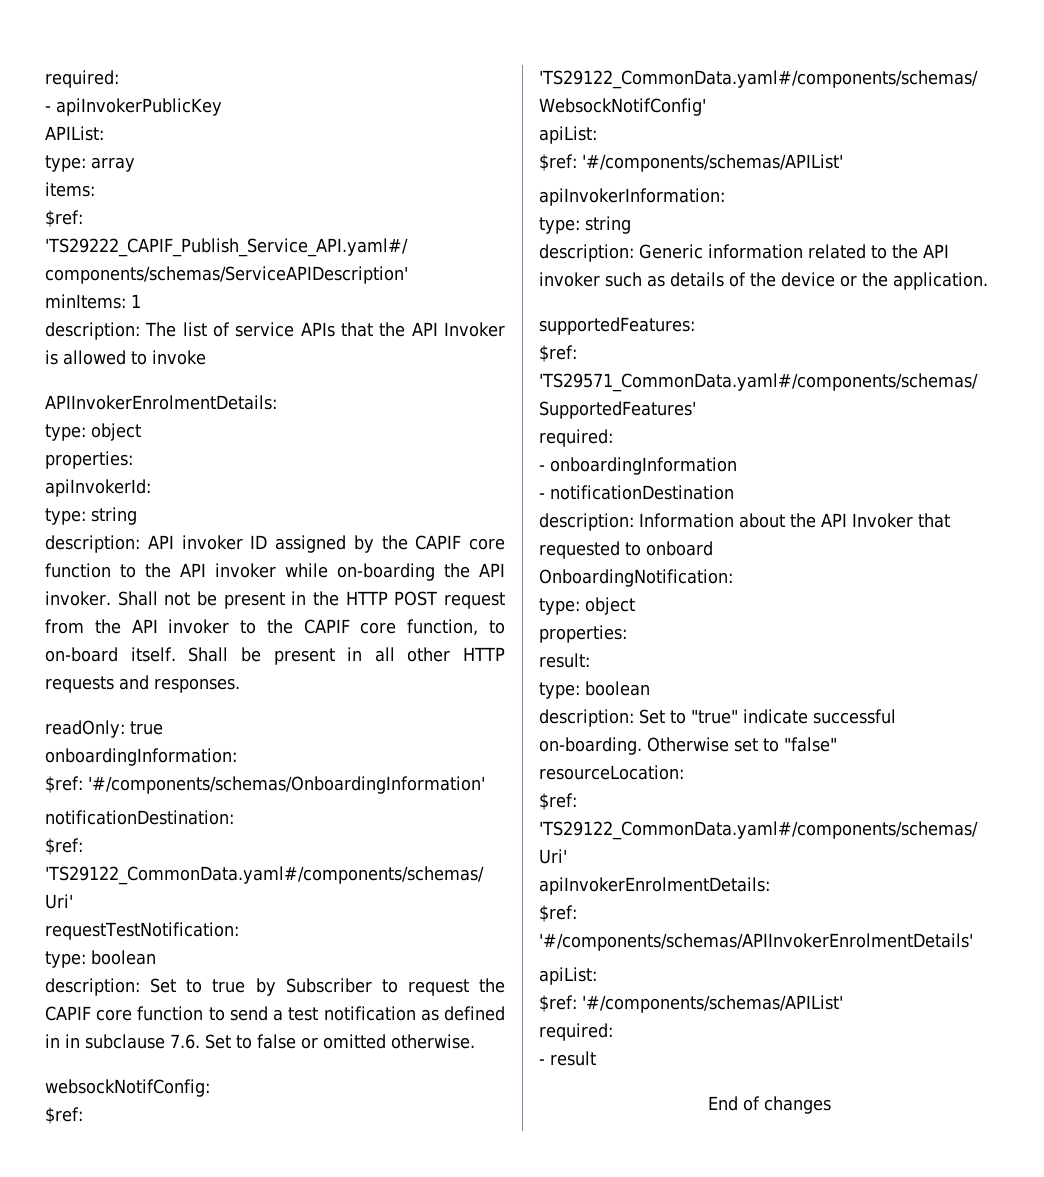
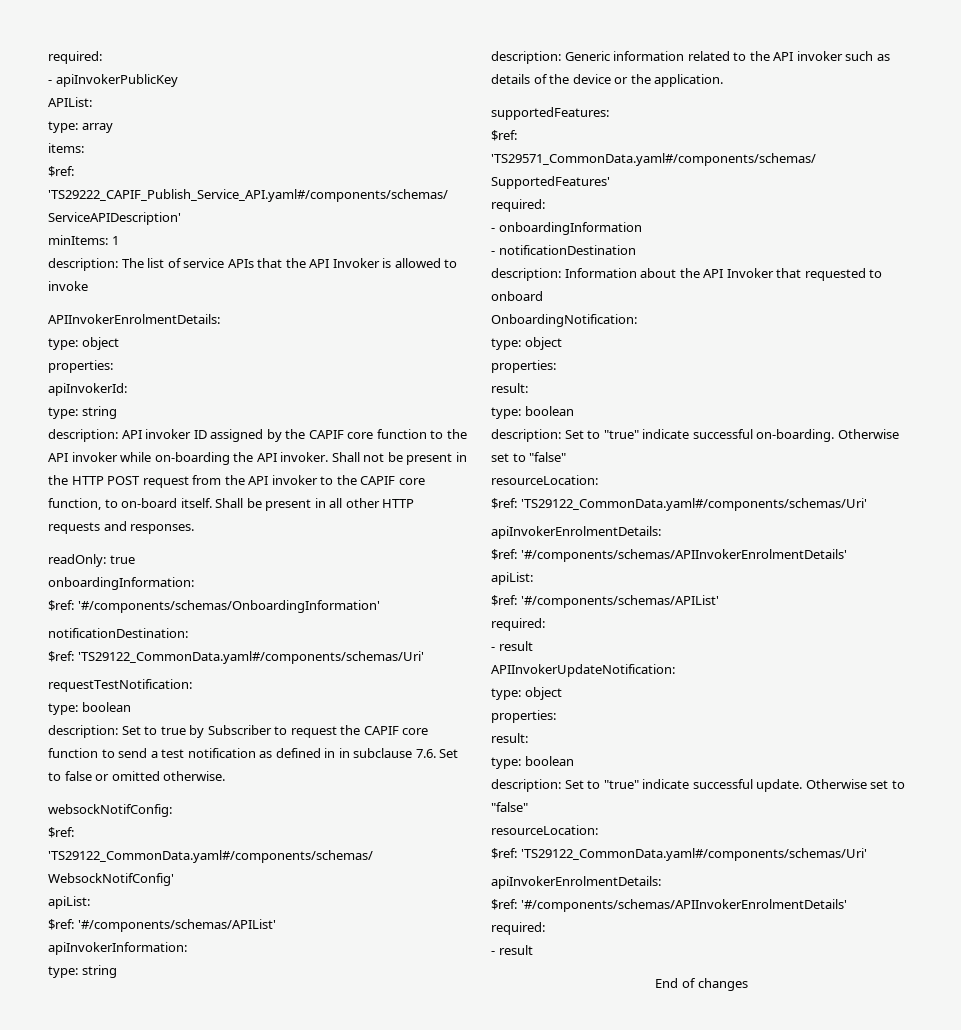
(596, 1058) none -> [491,664,675,677] [491,687,562,700] [491,710,556,723] [491,733,528,743] [491,756,574,769] [491,779,905,792] [491,802,528,812] [491,825,598,835] [491,848,867,861] [491,876,661,889] [491,899,847,912] [491,922,545,935] [491,945,533,955] // APIInvokerUpdateNotification: // type: object // properties: // result: // type: boolean // description: Set to "true" indicate successful update. Otherwise set to "false" // resourceLocation: // $ref: 'TS29122_CommonData.yaml#/components/schemas/Uri' // apiInvokerEnrolmentDetails: // $ref: '#/components/schemas/APIInvokerEnrolmentDetails' // required: // - result

